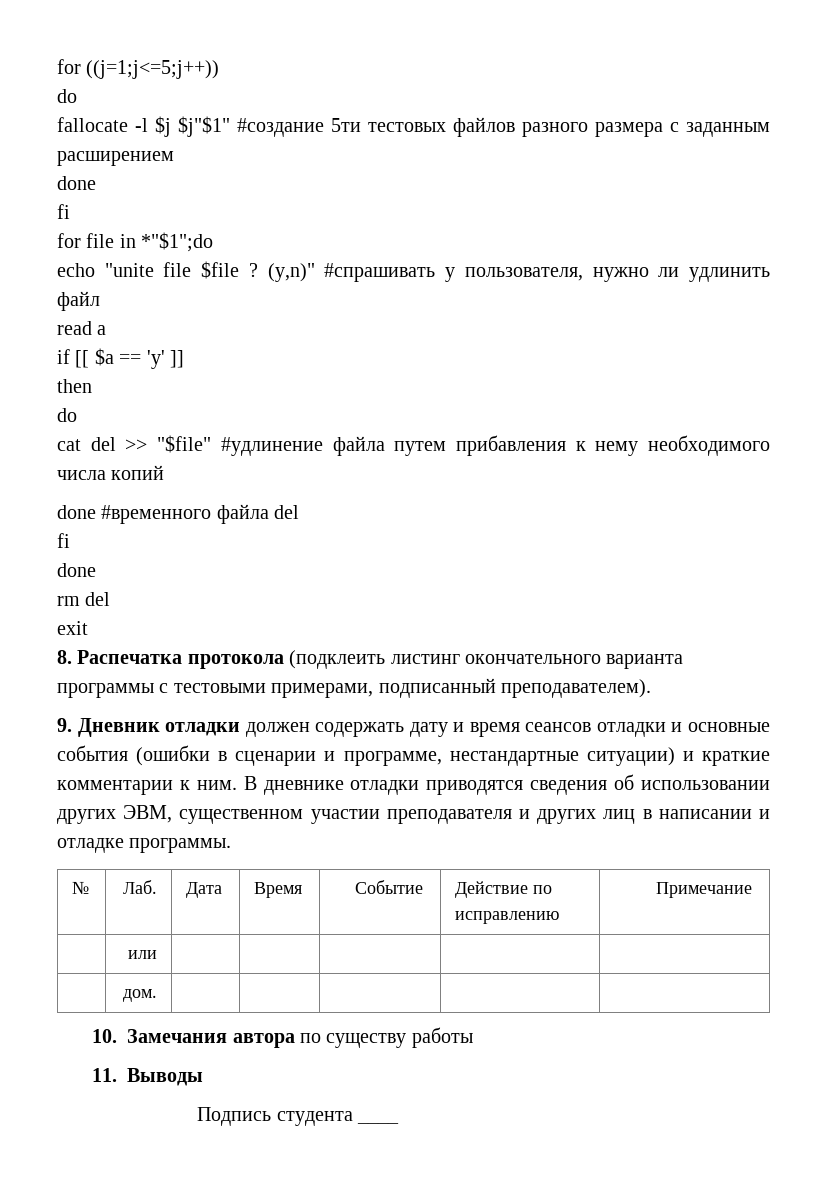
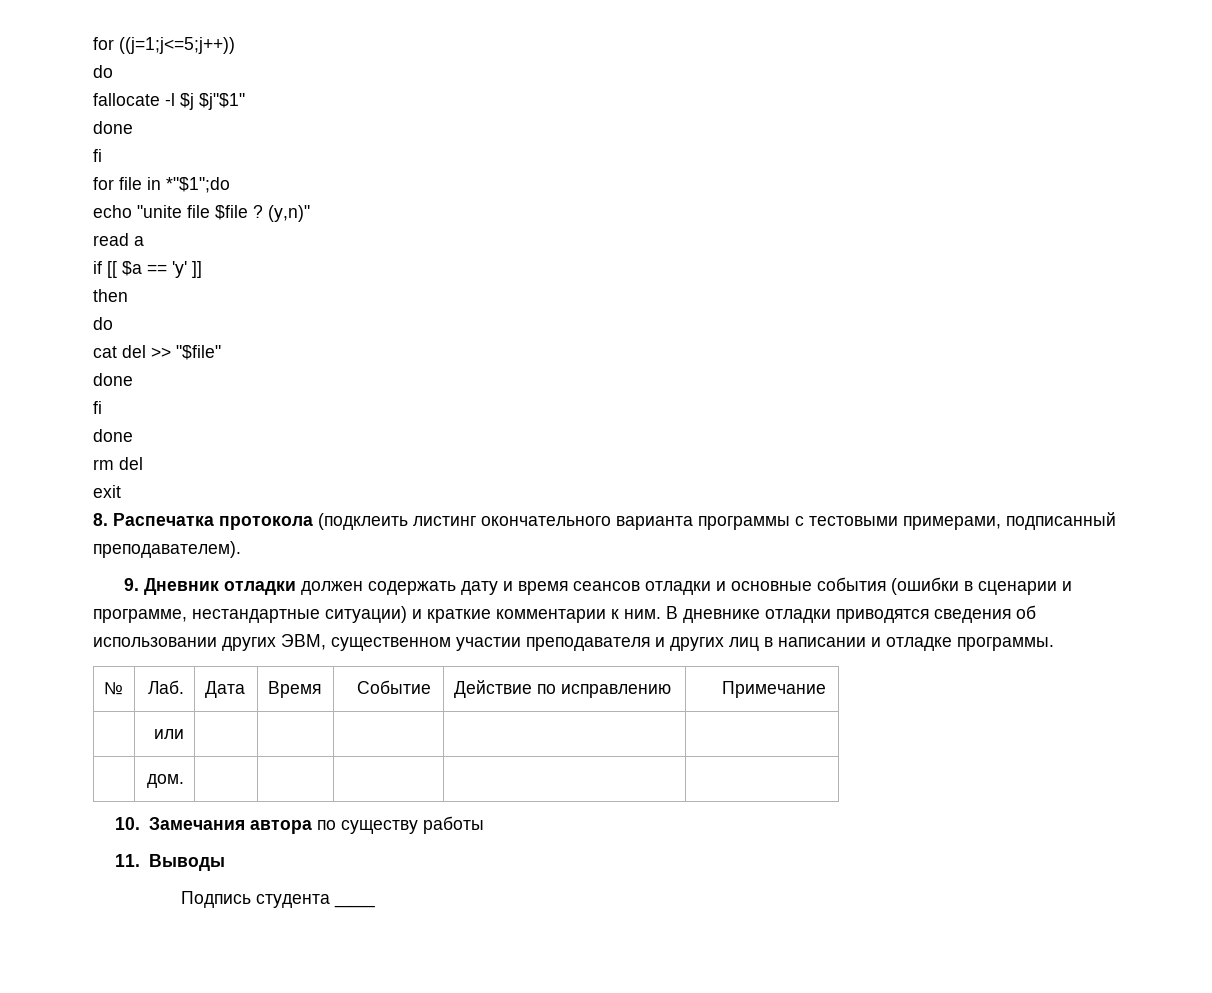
[237,117,770,137] [57,151,174,166] #создание 5ти тестовых файлов разного размера с заданным расширением -> (245, 101) none
[324,263,771,282] [57,291,100,311] #спрашивать у пользователя, нужно ли удлинить файл -> (310, 213) none
[220,435,771,456] [57,465,165,480] [57,504,300,524] #удлинение файла путем прибавления к нему необходимого числа копий // done #временного файла del -> [93,373,133,386] // done

